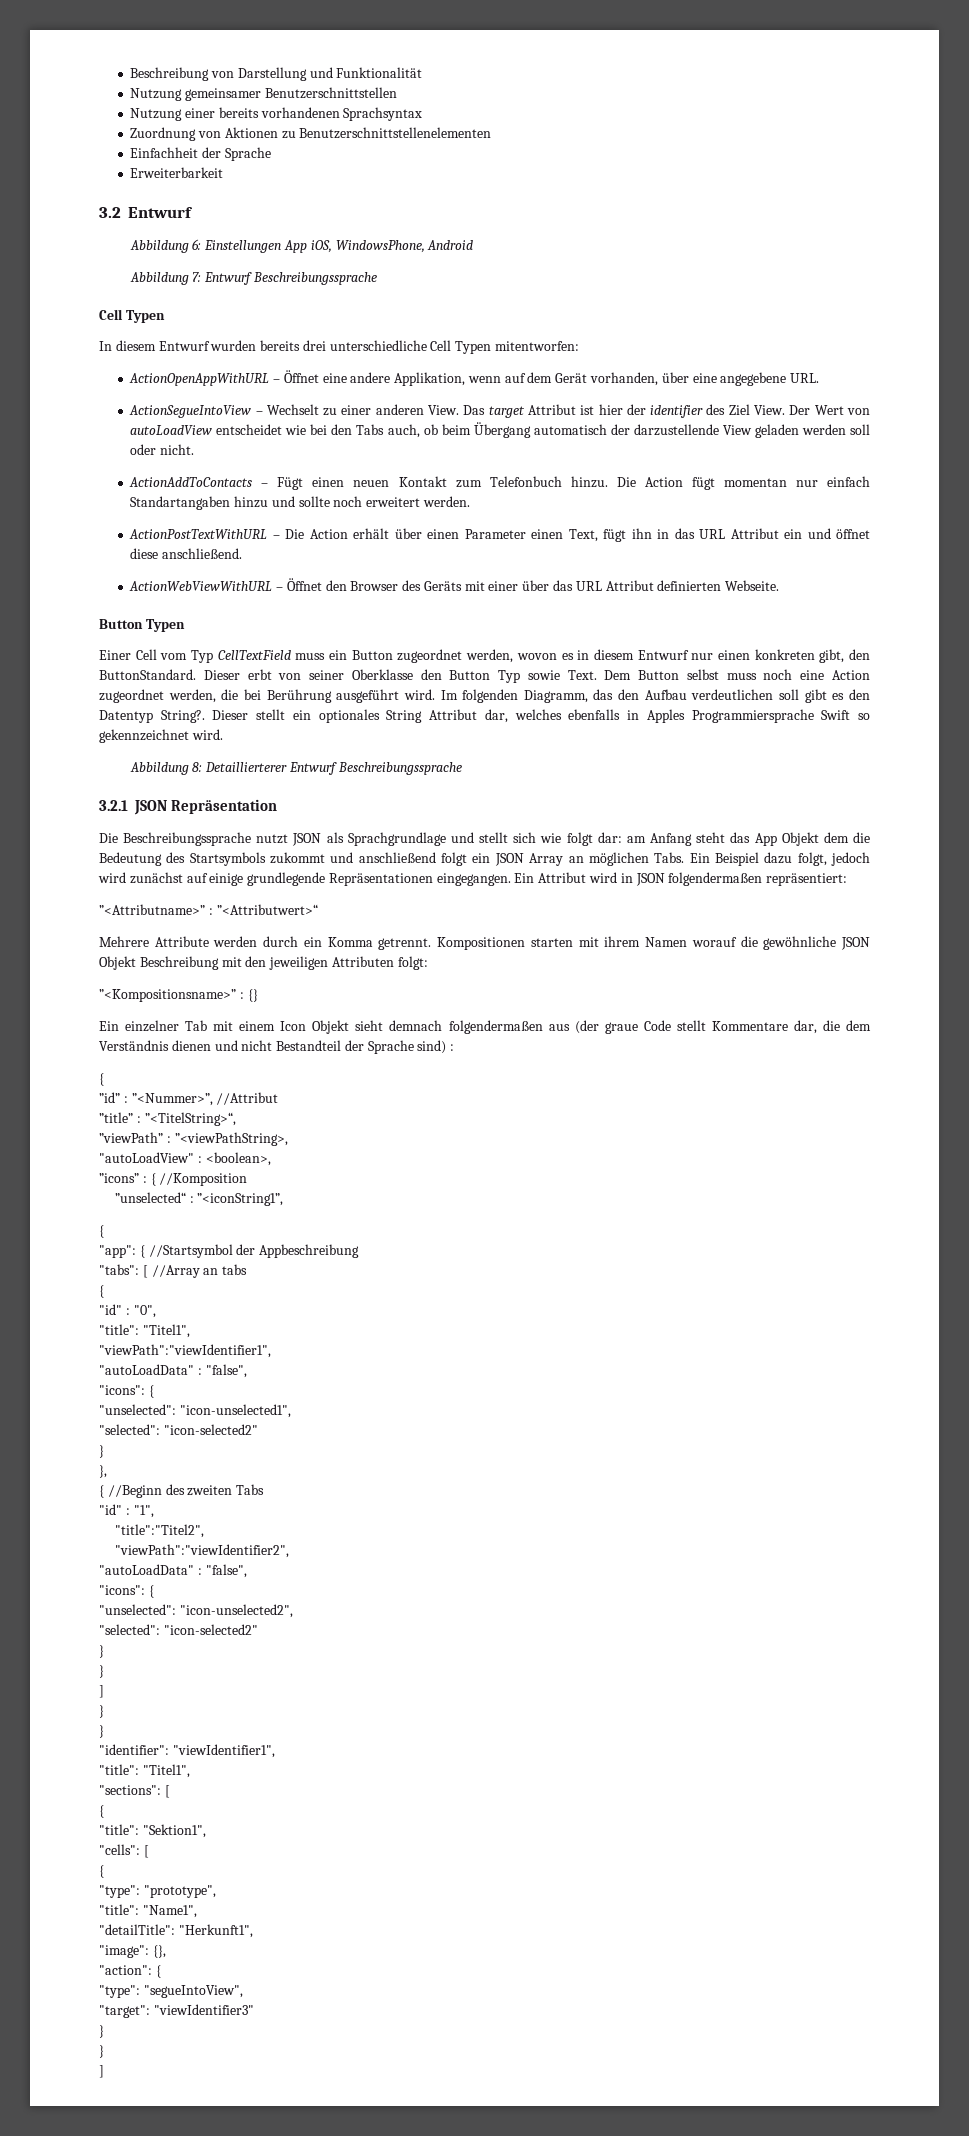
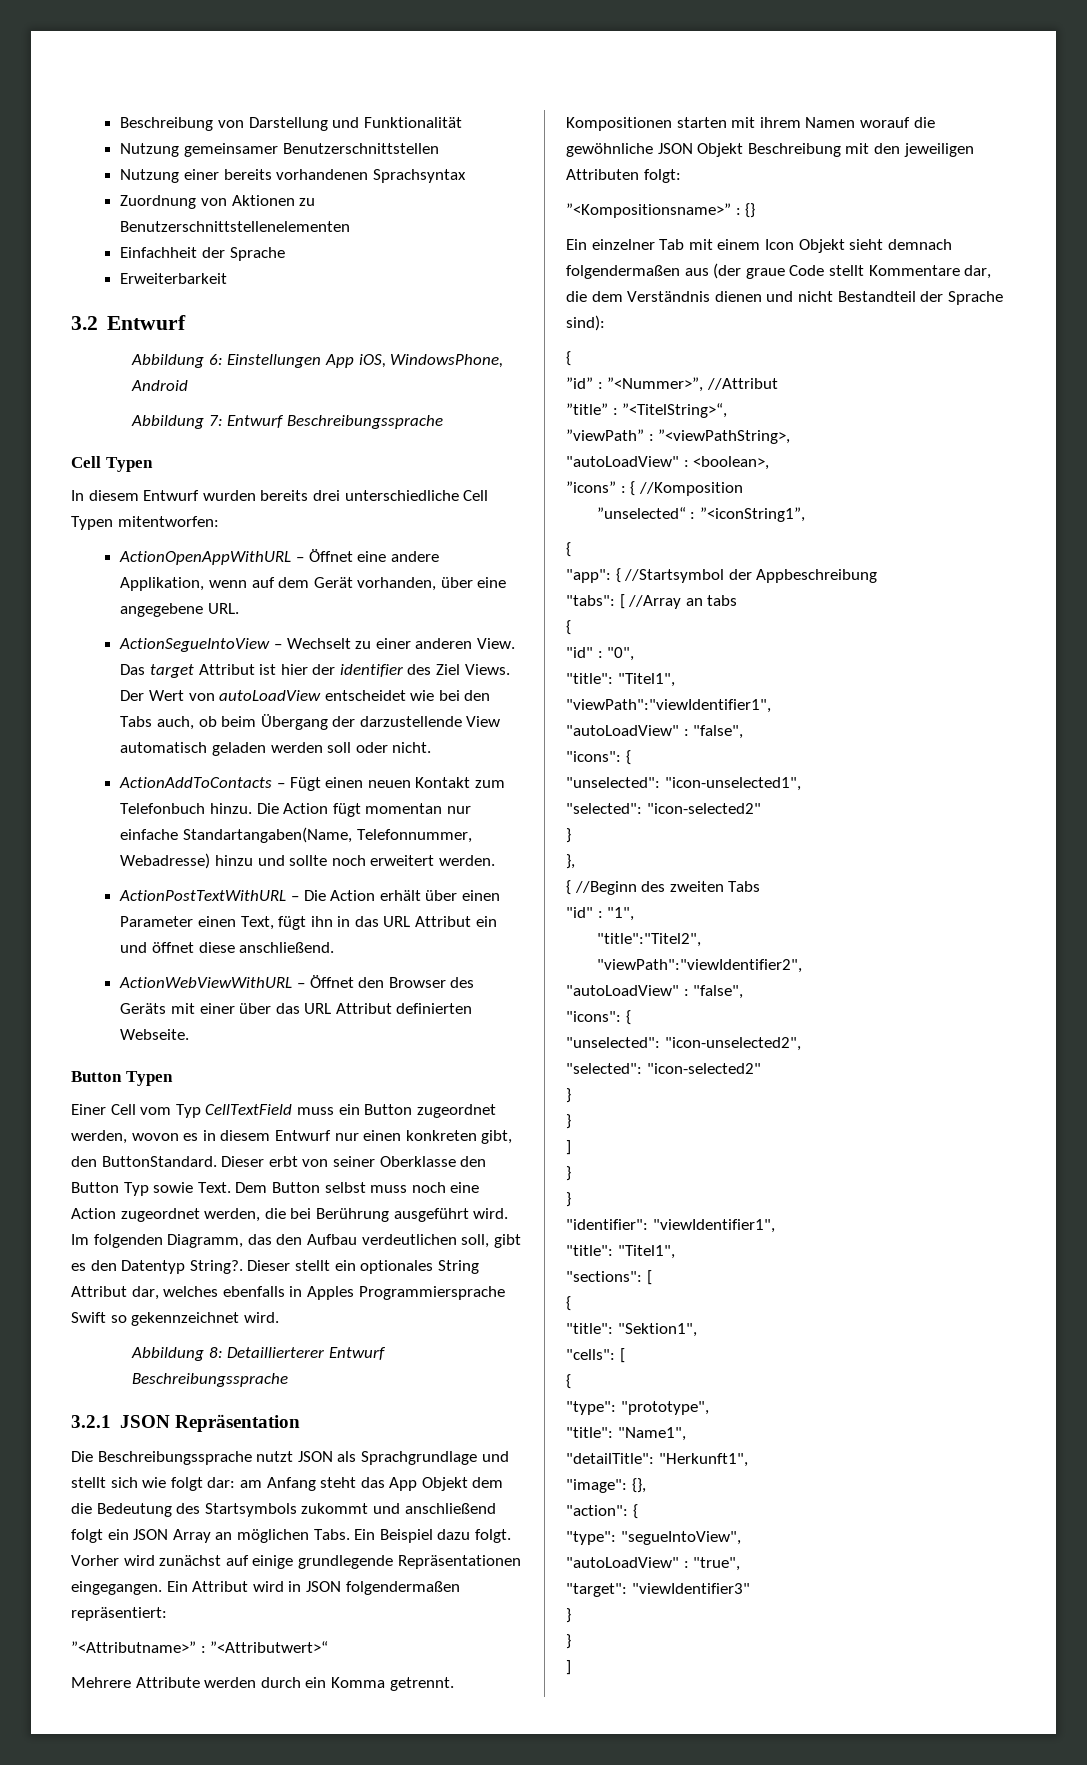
[754,405,786,415] View. -> [464,664,510,675] Views.
[533,424,607,435] automatisch -> (328, 722) none
(752, 430) none -> [120,742,208,753] automatisch
[826,476,870,487] [130,496,231,510] einfach Standartangaben -> [120,827,472,843] [120,853,211,869] einfache Standartangaben(Name, Telefonnummer, Webadresse)
[779,689,800,700] soll -> [461,1234,490,1248] soll,
[797,852,871,866] folgt, jedoch -> [474,1529,511,1543] [71,1555,119,1566] folgt. Vorher
[417,1040,455,1054] sind) : -> [566,315,605,331] sind):
[99,1364,194,1375] "autoLoadData" -> [566,725,679,736] "autoLoadView"
[99,1564,194,1575] "autoLoadData" -> [566,985,679,996] "autoLoadView"
(243, 1991) none -> [566,1557,741,1571] // "autoLoadView" : "true",

